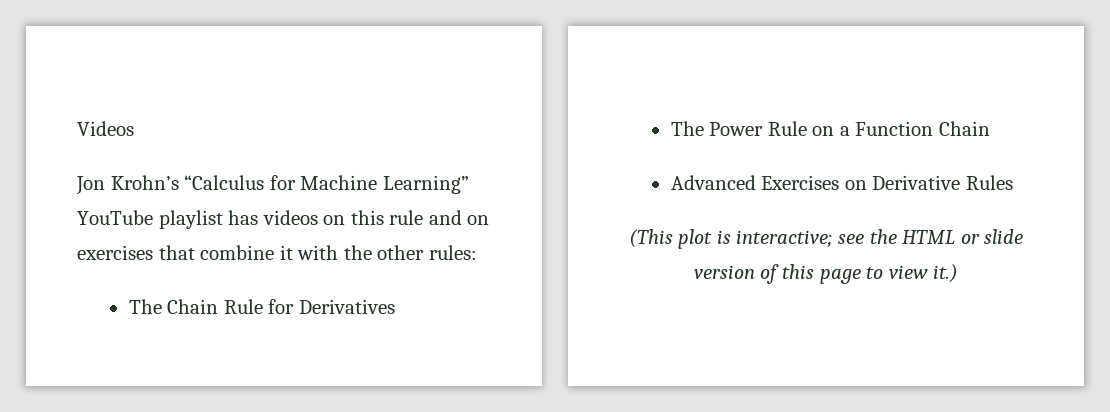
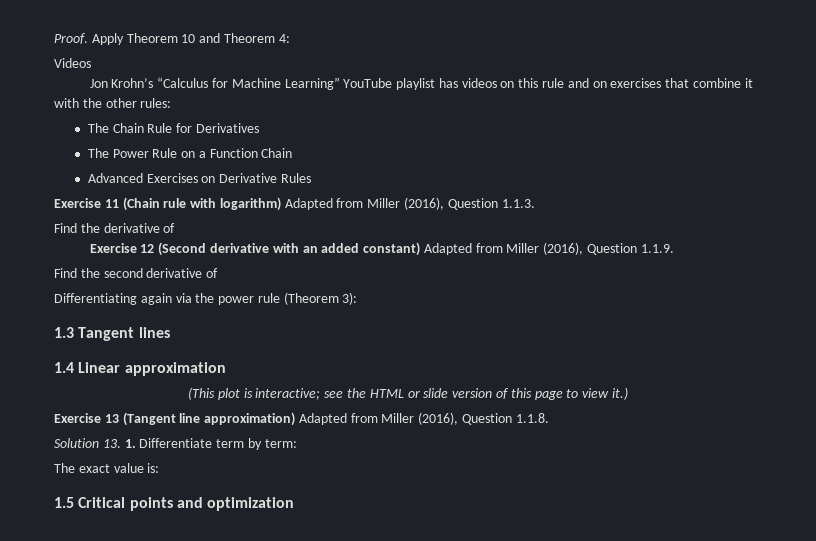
(77, 128) none -> [54,33,290,45] Proof. Apply Theorem 10 and Theorem 4: //
(1013, 182) none -> [54,197,535,211] [54,223,176,233] [89,242,674,256] [54,268,219,278] [54,292,358,305] [54,327,170,341] [54,362,226,376] // Exercise 11 (Chain rule with logarithm) Adapted from Miller (2016), Question 1.1.3. // Find the derivative of // Exercise 12 (Second derivative with an added constant) Adapted from Miller (2016), Question 1.1.9. // Find the second derivative of // Differentiating again via the power rule (Theorem 3): // 1.3 Tangent lines // 1.4 Linear approximation
(959, 273) none -> [54,412,549,426] [54,438,297,450] [54,463,160,473] [54,497,295,511] // Exercise 13 (Tangent line approximation) Adapted from Miller (2016), Question 1.1.8. // Solution 13. 1. Differentiate term by term: // The exact value is: // 1.5 Critical points and optimization

